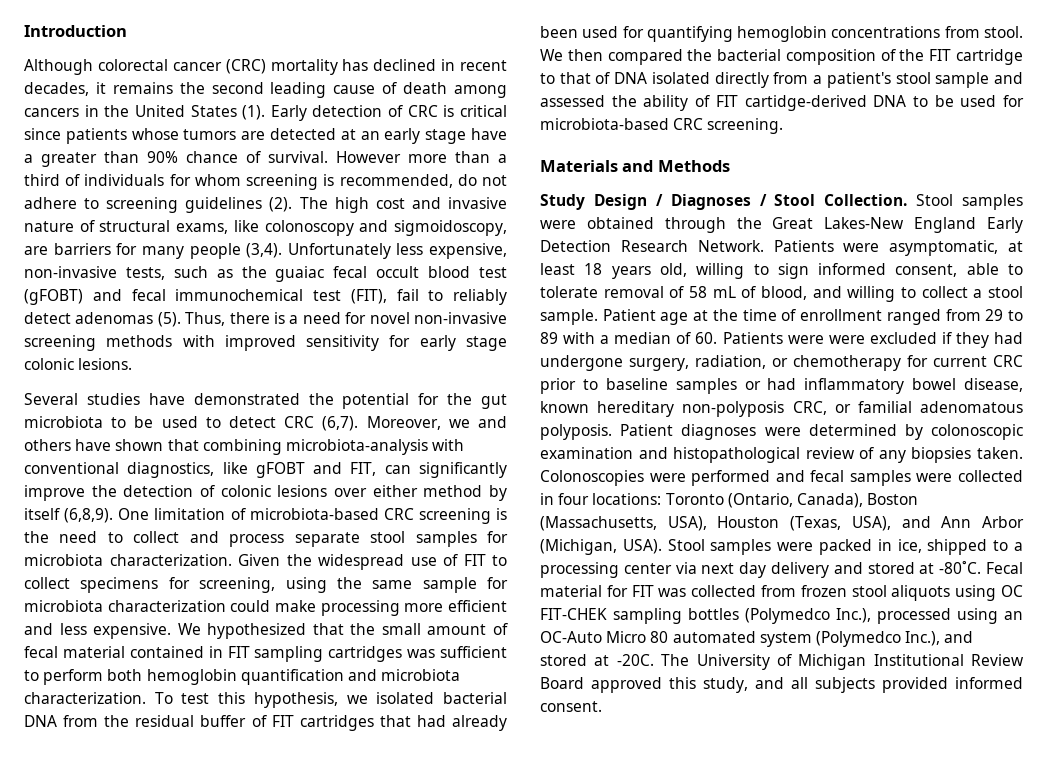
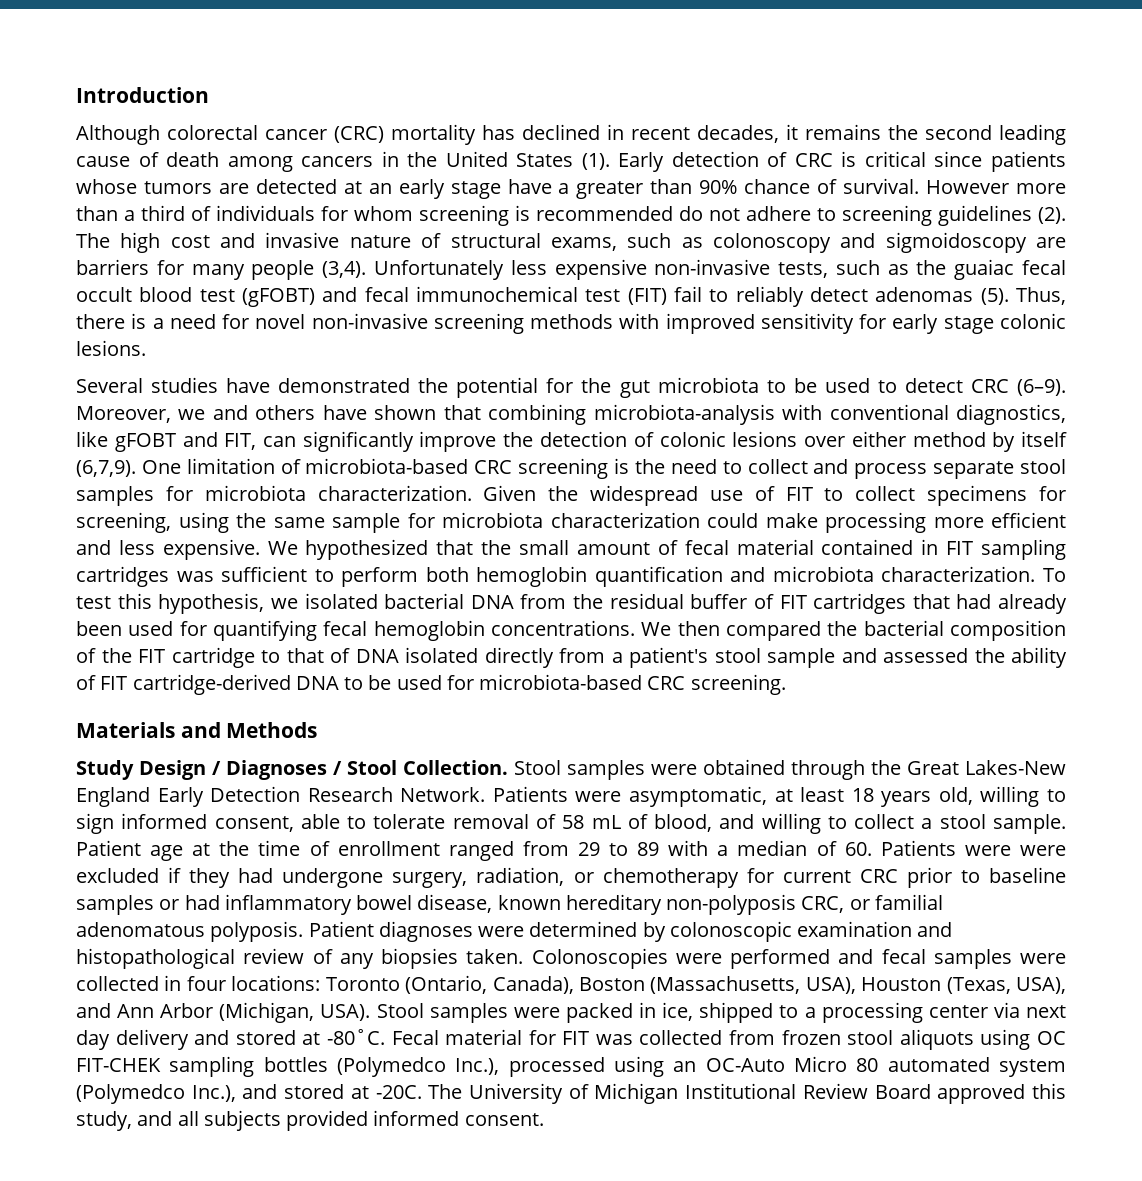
[339,174,453,188] recommended, -> [536,206,673,221] recommended
[233,220,259,232] like -> [627,233,703,248] such as
[394,220,508,236] sigmoidoscopy, -> [885,232,1027,253] sigmoidoscopy
[429,243,507,259] expensive, -> [554,259,647,280] expensive
[350,289,387,304] (FIT), -> [627,288,667,305] (FIT)
[322,416,359,431] (6,7). -> [1017,379,1066,396] (6–9).
[64,508,114,523] (6,8,9). -> [76,460,136,477] (6,7,9).
[737,26,1023,42] hemoglobin concentrations from stool. -> [323,620,635,641] fecal hemoglobin concentrations.
[744,95,867,111] cartidge-derived -> [132,674,291,695] cartridge-derived

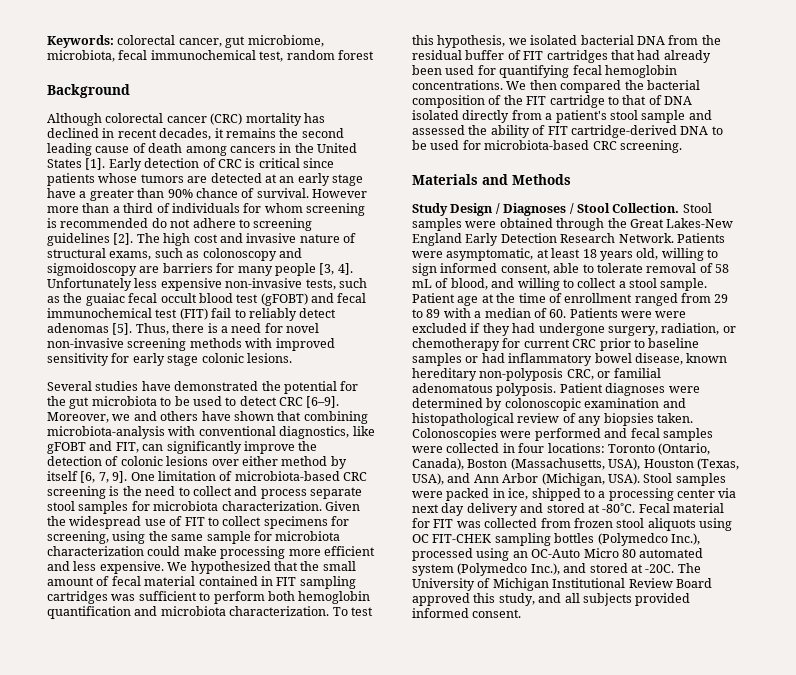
[76,87,209,103] Introduction -> [47,35,324,48] [47,50,374,62] [47,84,130,98] Keywords: colorectal cancer, gut microbiome, microbiota, fecal immunochemical test, random forest // Background
[581,153,610,170] (1). -> [85,158,106,170] [1].
[1038,207,1066,224] (2). -> [113,233,134,245] [2].
[322,261,367,278] (3,4). -> [319,263,353,275] [3, 4].
[980,288,1009,305] (5). -> [112,323,133,335] [5].
[1017,379,1066,396] (6–9). -> [306,396,340,408] [6–9].
[76,460,136,477] (6,7,9). -> [80,471,128,483] [6, 7, 9].

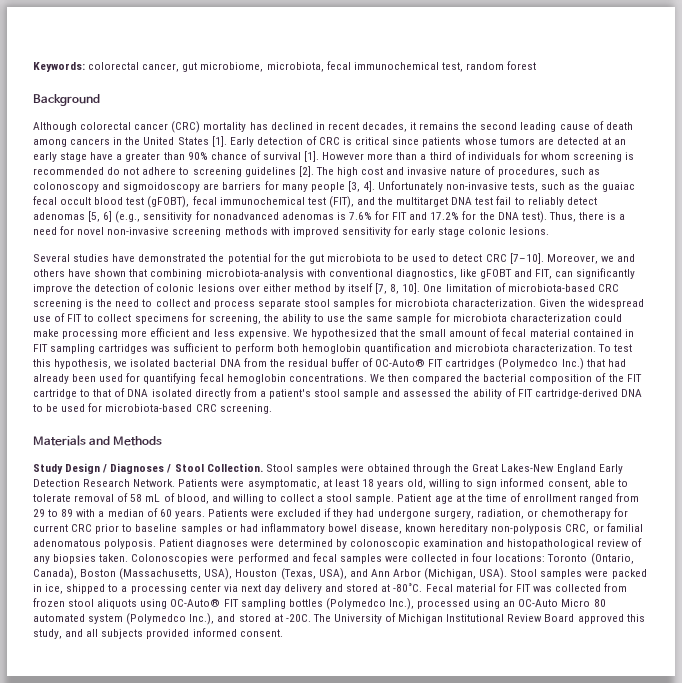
[256,188,309,198] survival. -> [262,151,320,162] survival [1].
[47,248,152,260] structural exams, -> [497,167,558,177] procedures,
[134,278,222,291] less expensive -> (444, 186) none
[260,293,334,306] (gFOBT) and -> [147,196,190,208] (gFOBT),
[179,308,208,320] (FIT) -> [328,196,494,208] (FIT), and the multitarget DNA test
[112,323,133,335] [5]. -> [88,211,547,223] [5, 6] (e.g., sensitivity for nonadvanced adenomas is 7.6% for FIT and 17.2% for the DNA test).
[306,396,340,408] [6–9]. -> [509,253,544,264] [7–10].
[80,471,128,483] [6, 7, 9]. -> [375,283,421,294] [7, 8, 10].
[112,531,146,544] using -> [263,314,346,324] the ability to use
(521, 55) none -> [375,359,426,367] OC-Auto®
(608, 56) none -> [498,358,584,370] (Polymedco Inc.)
[549,308,687,318] 60. Patients were were -> [159,509,275,519] 60 years. Patients were
[412,534,492,543] OC FIT-CHEK -> [170,599,239,607] OC-Auto® FIT

